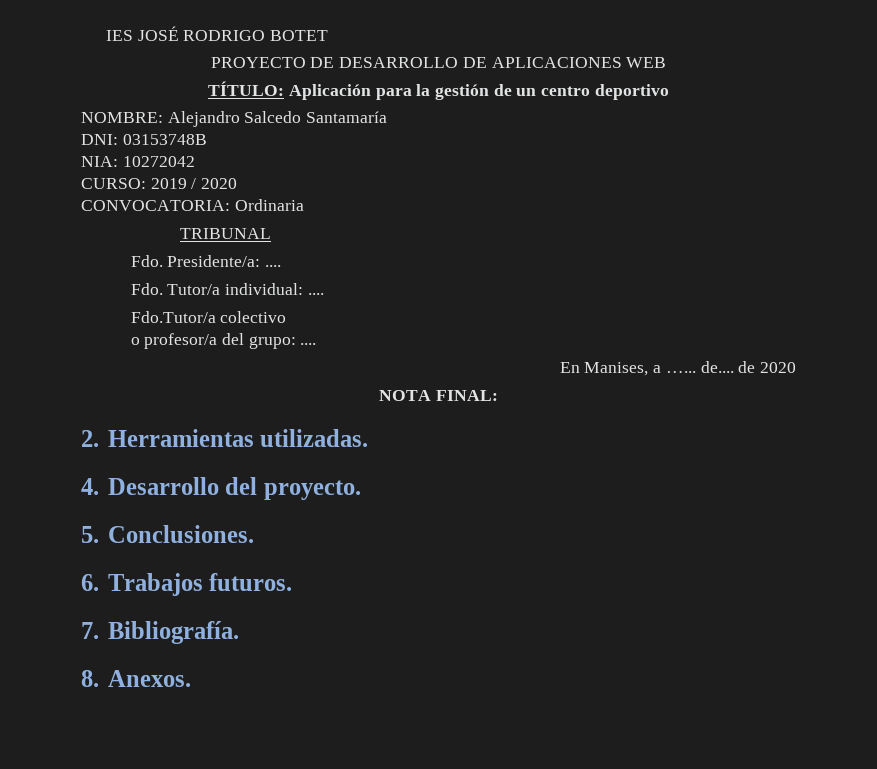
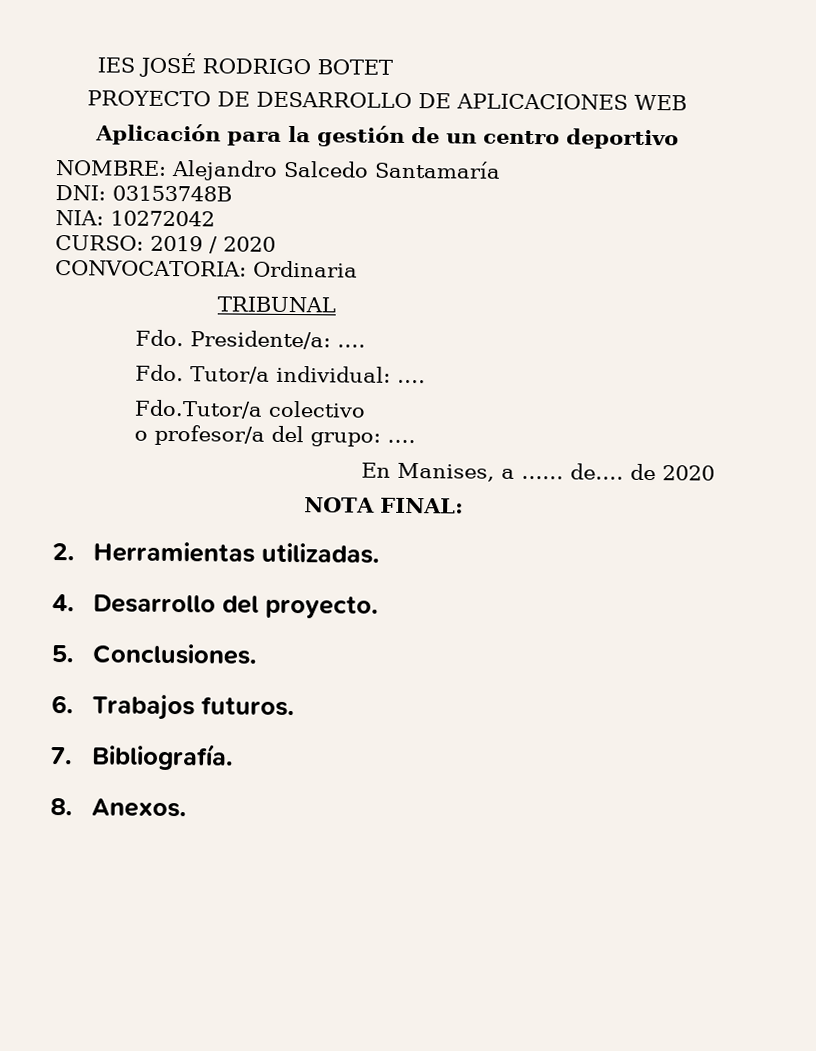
[208,81,285,96] TÍTULO: -> (687, 102) none

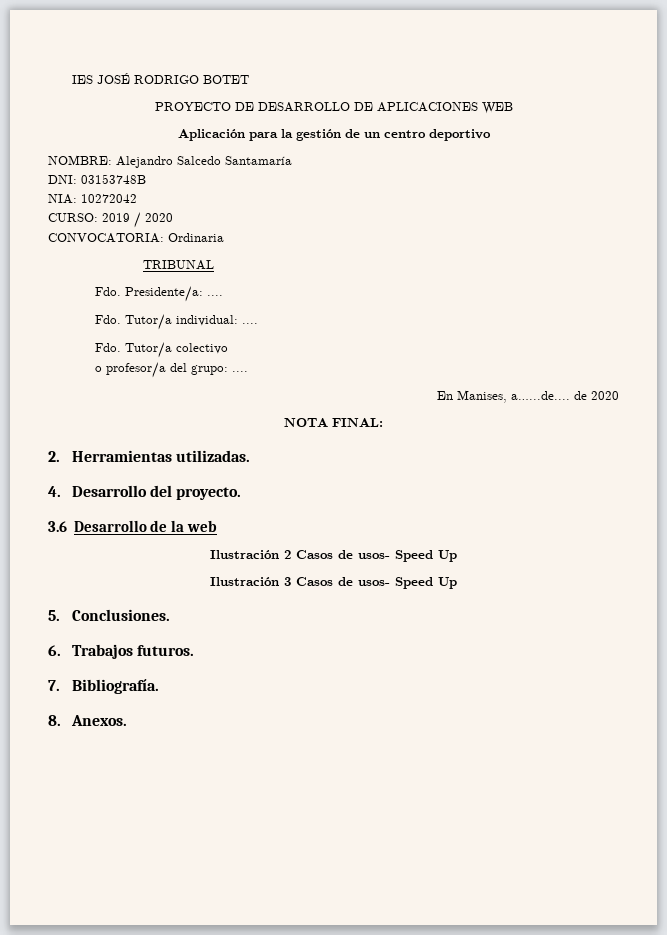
[134,399,264,419] Fdo.Tutor/a -> [95,342,173,358] Fdo. Tutor/a
[501,463,624,480] a …... de.... -> [511,391,570,400] a…...de....
(379, 607) none -> [48,520,218,532] [210,550,457,562] [210,577,457,589] // 3.6 Desarrollo de la web // Ilustración 2 Casos de usos- Speed Up // Ilustración 3 Casos de usos- Speed Up

